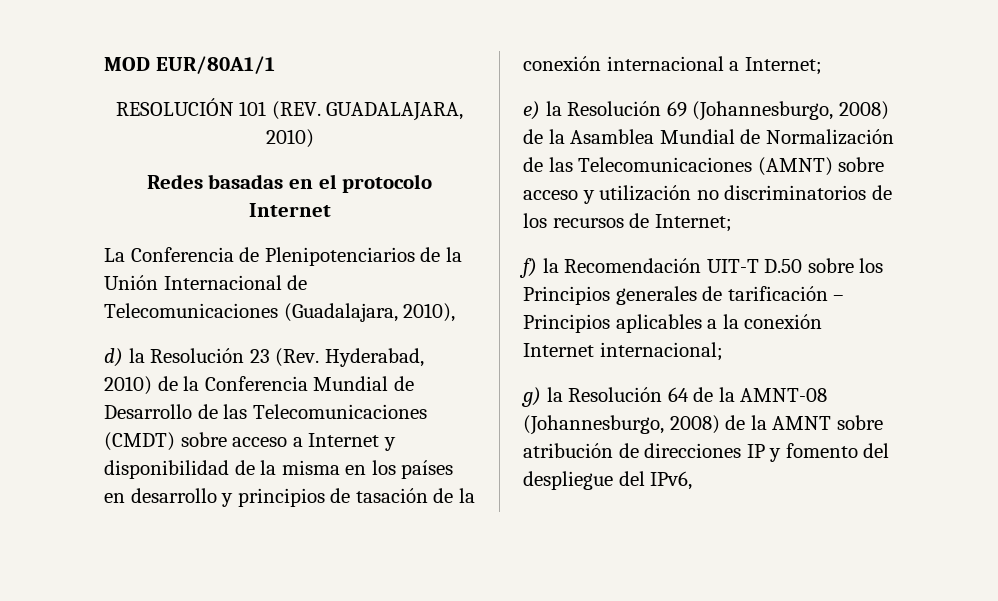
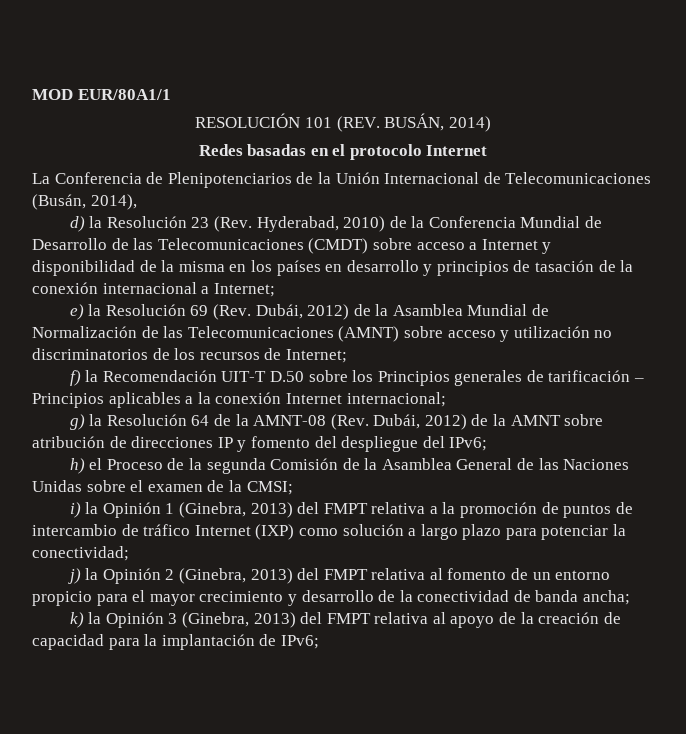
[326,102,464,121] [265,129,314,148] GUADALAJARA, 2010) -> [384,113,491,132] BUSÁN, 2014)
[283,303,456,322] (Guadalajara, 2010), -> [32,194,137,210] (Busán, 2014),
[692,101,889,121] (Johannesburgo, 2008) -> [212,304,350,320] (Rev. Dubái, 2012)
[523,415,720,435] (Johannesburgo, 2008) -> [330,414,467,430] (Rev. Dubái, 2012)
[650,471,693,490] IPv6, -> [449,437,488,451] [69,458,630,474] [32,480,293,495] [69,502,633,518] [32,524,627,540] [32,546,129,561] [67,568,611,584] [32,590,631,606] [69,612,621,628] [32,634,319,650] IPv6; // h) el Proceso de la segunda Comisión de la Asamblea General de las Naciones Unidas sobre el examen de la CMSI; // i) la Opinión 1 (Ginebra, 2013) del FMPT relativa a la promoción de puntos de intercambio de tráfico Internet (IXP) como solución a largo plazo para potenciar la conectividad; // j) la Opinión 2 (Ginebra, 2013) del FMPT relativa al fomento de un entorno propicio para el mayor crecimiento y desarrollo de la conectividad de banda ancha; // k) la Opinión 3 (Ginebra, 2013) del FMPT relativa al apoyo de la creación de capacidad para la implantación de IPv6;

